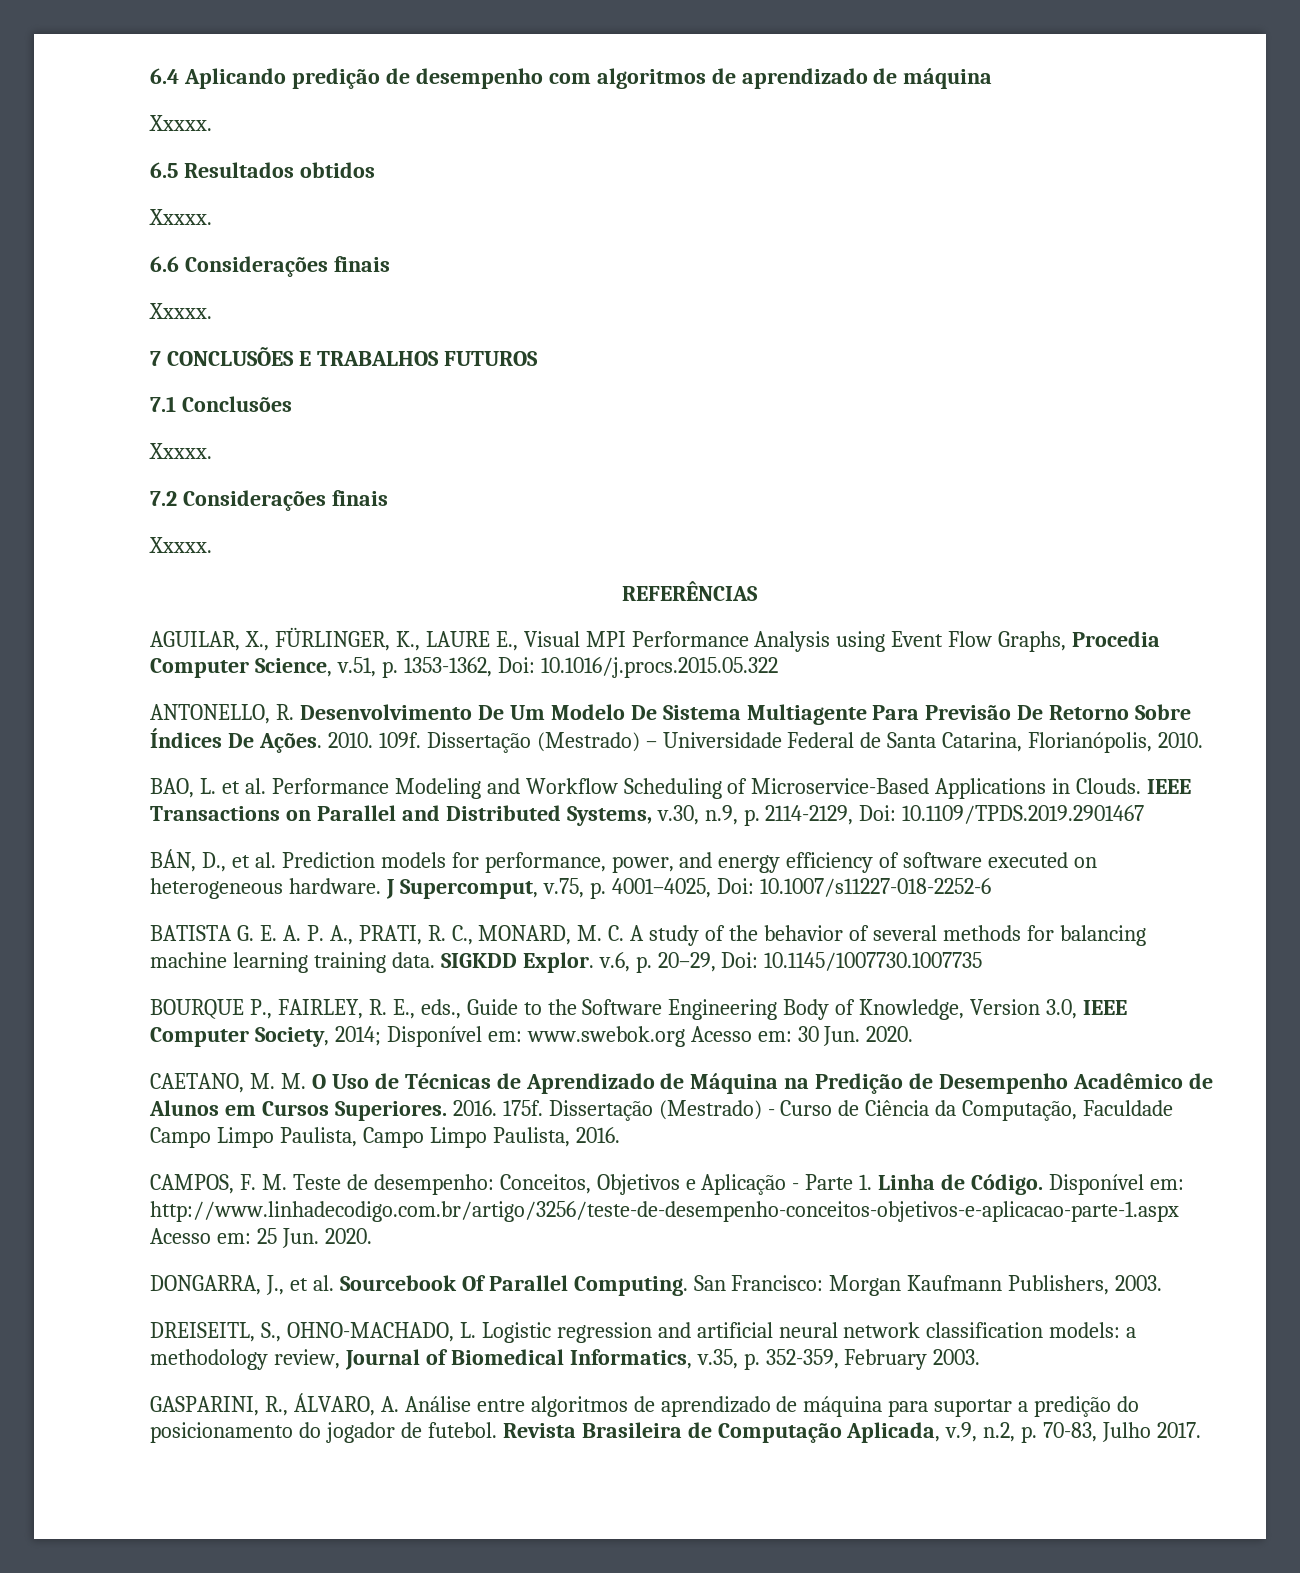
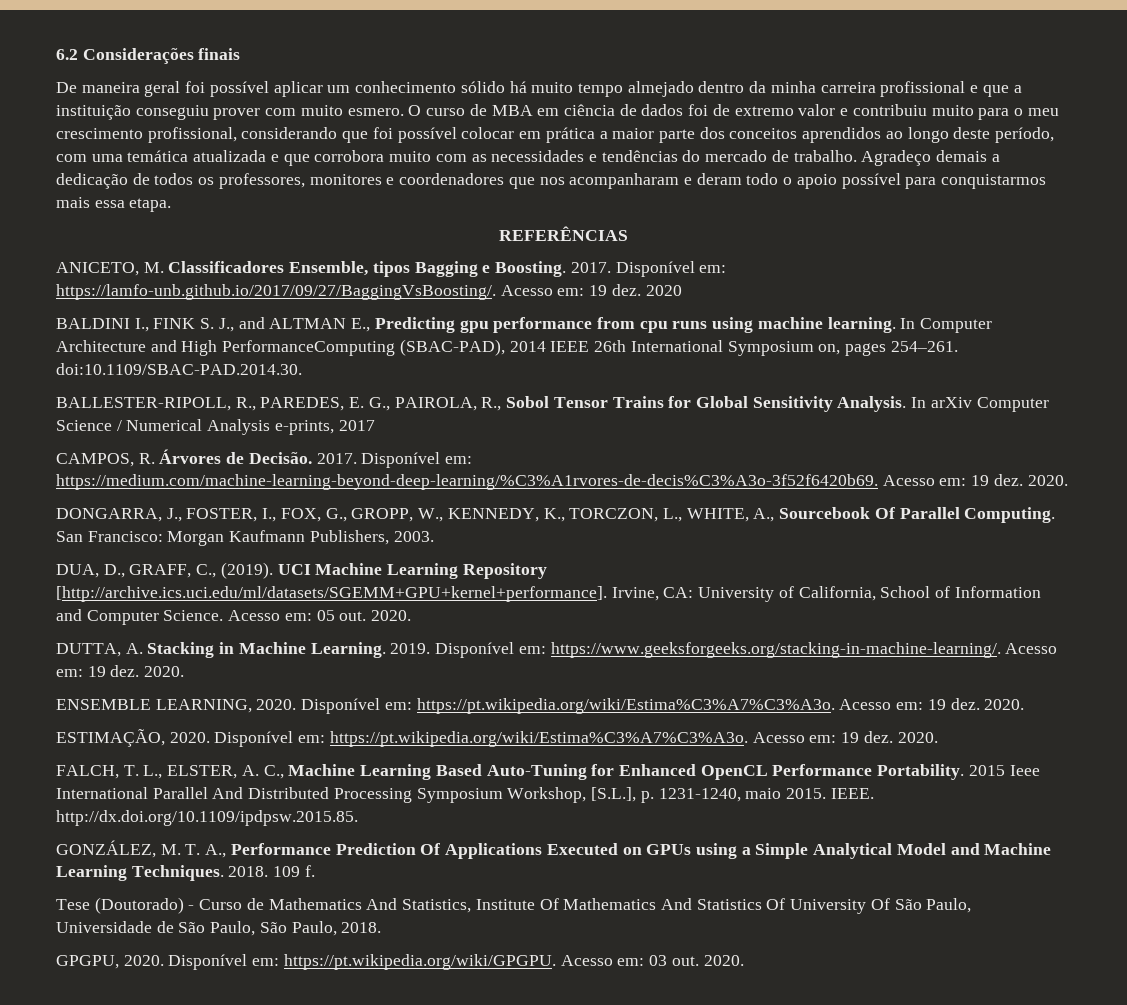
[150,68,993,89] [149,115,212,131] [150,162,375,178] [149,209,212,225] [150,256,390,277] [149,303,212,319] [150,347,538,366] [150,396,292,412] [149,443,212,459] [150,490,388,511] [149,537,212,553] [621,581,758,601] [150,627,1161,652] [150,657,778,678] [150,704,1192,725] [150,728,1204,753] [150,778,1192,799] [150,805,1145,826] [150,849,1098,873] [150,878,991,899] [150,925,1146,946] [150,952,983,973] [150,999,1128,1020] [150,1026,914,1047] [150,1073,1214,1094] [149,1100,1174,1121] [150,1127,620,1148] [150,1174,1184,1195] [150,1201,1179,1222] [150,1228,319,1248] 6.4 Aplicando predição de desempenho com algoritmos de aprendizado de máquina // Xxxxx. // 6.5 Resultados obtidos // Xxxxx. // 6.6 Considerações finais // Xxxxx. // 7 CONCLUSÕES E TRABALHOS FUTUROS // 7.1 Conclusões // Xxxxx. // 7.2 Considerações finais // Xxxxx. // REFERÊNCIAS // AGUILAR, X., FÜRLINGER, K., LAURE E., Visual MPI Performance Analysis using Event Flow Graphs, Procedia Computer Science, v.51, p. 1353-1362, Doi: 10.1016/j.procs.2015.05.322 // ANTONELLO, R. Desenvolvimento De Um Modelo De Sistema Multiagente Para Previsão De Retorno Sobre Índices De Ações. 2010. 109f. Dissertação (Mestrado) – Universidade Federal de Santa Catarina, Florianópolis, 2010. // BAO, L. et al. Performance Modeling and Workflow Scheduling of Microservice-Based Applications in Clouds. IEEE Transactions on Parallel and Distributed Systems, v.30, n.9, p. 2114-2129, Doi: 10.1109/TPDS.2019.2901467 // BÁN, D., et al. Prediction models for performance, power, and energy efficiency of software executed on heterogeneous hardware. J Supercomput, v.75, p. 4001–4025, Doi: 10.1007/s11227-018-2252-6 // BATISTA G. E. A. P. A., PRATI, R. C., MONARD, M. C. A study of the behavior of several methods for balancing machine learning training data. SIGKDD Explor. v.6, p. 20–29, Doi: 10.1145/1007730.1007735 // BOURQUE P., FAIRLEY, R. E., eds., Guide to the Software Engineering Body of Knowledge, Version 3.0, IEEE Computer Society, 2014; Disponível em: www.swebok.org Acesso em: 30 Jun. 2020. // CAETANO, M. M. O Uso de Técnicas de Aprendizado de Máquina na Predição de Desempenho Acadêmico de Alunos em Cursos Superiores. 2016. 175f. Dissertação (Mestrado) - Curso de Ciência da Computação, Faculdade Campo Limpo Paulista, Campo Limpo Paulista, 2016. // CAMPOS, F. M. Teste de desempenho: Conceitos, Objetivos e Aplicação - Parte 1. Linha de Código. Disponível em: http://www.linhadecodigo.com.br/artigo/3256/teste-de-desempenho-conceitos-objetivos-e-aplicacao-parte-1.aspx Acesso em: 25 Jun. -> [56,48,241,64] [56,81,1022,97] [56,104,1059,120] [56,127,1055,143] [56,150,1000,166] [56,173,1047,189] [56,197,172,212] [499,226,628,241] [56,261,727,277] [56,284,682,300] [56,317,993,333] [56,339,958,356] [56,363,302,375] [56,396,1049,412] [56,419,375,435] [56,449,473,468] [56,474,1023,490] 6.2 Considerações finais // De maneira geral foi possível aplicar um conhecimento sólido há muito tempo almejado dentro da minha carreira profissional e que a instituição conseguiu prover com muito esmero. O curso de MBA em ciência de dados foi de extremo valor e contribuiu muito para o meu crescimento profissional, considerando que foi possível colocar em prática a maior parte dos conceitos aprendidos ao longo deste período, com uma temática atualizada e que corrobora muito com as necessidades e tendências do mercado de trabalho. Agradeço demais a dedicação de todos os professores, monitores e coordenadores que nos acompanharam e deram todo o apoio possível para conquistarmos mais essa etapa. // REFERÊNCIAS // ANICETO, M. Classificadores Ensemble, tipos Bagging e Boosting. 2017. Disponível em: https://lamfo-unb.github.io/2017/09/27/BaggingVsBoosting/. Acesso em: 19 dez. 2020 // BALDINI I., FINK S. J., and ALTMAN E., Predicting gpu performance from cpu runs using machine learning. In Computer Architecture and High PerformanceComputing (SBAC-PAD), 2014 IEEE 26th International Symposium on, pages 254–261. doi:10.1109/SBAC-PAD.2014.30. // BALLESTER-RIPOLL, R., PAREDES, E. G., PAIROLA, R., Sobol Tensor Trains for Global Sensitivity Analysis. In arXiv Computer Science / Numerical Analysis e-prints, 2017 // CAMPOS, R. Árvores de Decisão. 2017. Disponível em: https://medium.com/machine-learning-beyond-deep-learning/%C3%A1rvores-de-decis%C3%A3o-3f52f6420b69. Acesso em: 19 dez.
[289,1275,334,1291] et al. -> [186,508,775,522] FOSTER, I., FOX, G., GROPP, W., KENNEDY, K., TORCZON, L., WHITE, A.,
[150,1322,1137,1343] [150,1349,981,1370] [150,1393,1140,1417] [150,1422,1202,1443] DREISEITL, S., OHNO-MACHADO, L. Logistic regression and artificial neural network classification models: a methodology review, Journal of Biomedical Informatics, v.35, p. 352-359, February 2003. // GASPARINI, R., ÁLVARO, A. Análise entre algoritmos de aprendizado de máquina para suportar a predição do posicionamento do jogador de futebol. Revista Brasileira de Computação Aplicada, v.9, n.2, p. 70-83, Julho 2017. -> [56,562,547,579] [56,586,1041,602] [56,609,412,625] [56,642,1058,658] [56,665,185,677] [56,698,1025,714] [56,729,938,747] [56,764,1040,780] [56,787,874,803] [56,810,358,826] [56,840,1052,859] [56,865,315,881] [56,897,972,914] [56,921,382,936] [56,954,744,970] DUA, D., GRAFF, C., (2019). UCI Machine Learning Repository [http://archive.ics.uci.edu/ml/datasets/SGEMM+GPU+kernel+performance]. Irvine, CA: University of California, School of Information and Computer Science. Acesso em: 05 out. 2020. // DUTTA, A. Stacking in Machine Learning. 2019. Disponível em: https://www.geeksforgeeks.org/stacking-in-machine-learning/. Acesso em: 19 dez. 2020. // ENSEMBLE LEARNING, 2020. Disponível em: https://pt.wikipedia.org/wiki/Estima%C3%A7%C3%A3o. Acesso em: 19 dez. 2020. // ESTIMAÇÃO, 2020. Disponível em: https://pt.wikipedia.org/wiki/Estima%C3%A7%C3%A3o. Acesso em: 19 dez. 2020. // FALCH, T. L., ELSTER, A. C., Machine Learning Based Auto-Tuning for Enhanced OpenCL Performance Portability. 2015 Ieee International Parallel And Distributed Processing Symposium Workshop, [S.L.], p. 1231-1240, maio 2015. IEEE. http://dx.doi.org/10.1109/ipdpsw.2015.85. // GONZÁLEZ, M. T. A., Performance Prediction Of Applications Executed on GPUs using a Simple Analytical Model and Machine Learning Techniques. 2018. 109 f. // Tese (Doutorado) - Curso de Mathematics And Statistics, Institute Of Mathematics And Statistics Of University Of São Paulo, Universidade de São Paulo, São Paulo, 2018. // GPGPU, 2020. Disponível em: https://pt.wikipedia.org/wiki/GPGPU. Acesso em: 03 out. 2020.

